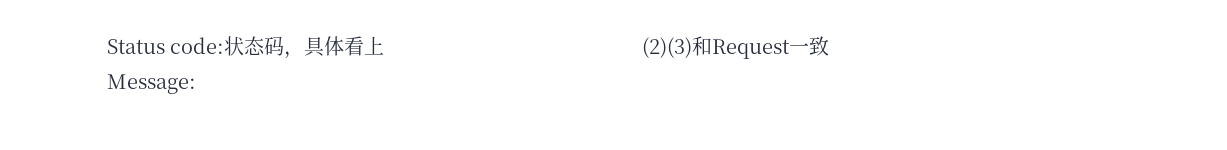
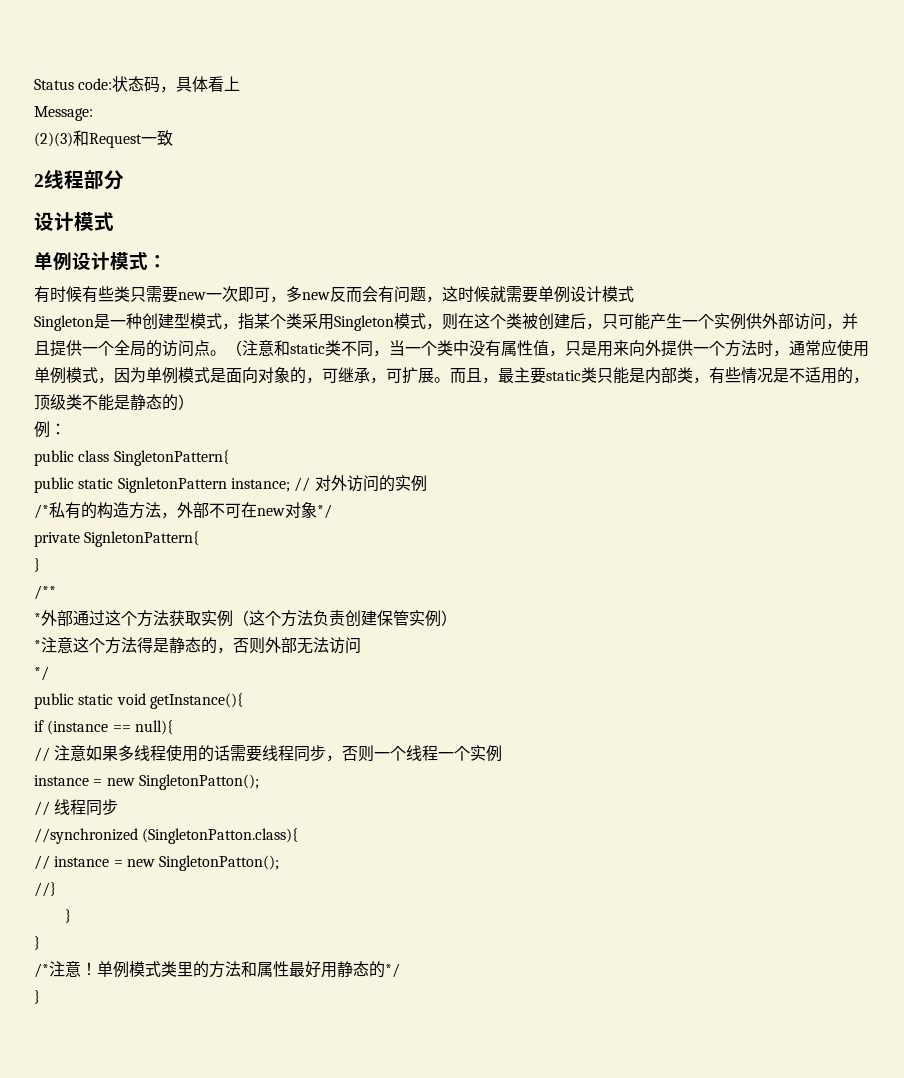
(829, 46) none -> [34,170,124,190] [34,211,114,231] [34,252,167,270] [34,286,634,303] [34,313,858,331] [34,339,869,357] [34,367,869,384] [34,394,194,411] [34,421,66,438] [34,450,229,466] [34,475,427,493] [34,502,332,519] [34,531,200,547] [34,558,40,572] [34,585,56,600] [34,610,457,627] [34,637,361,654] [34,666,49,681] [34,693,243,709] [34,720,173,735] [34,745,503,762] [34,774,259,790] [34,799,119,816] [34,828,299,844] [34,855,280,871] [34,882,56,897] [65,909,72,923] [34,936,40,950] [34,961,400,978] [34,990,40,1004] // 2线程部分 // 设计模式 // 单例设计模式： // 有时候有些类只需要new一次即可，多new反而会有问题，这时候就需要单例设计模式 // Singleton是一种创建型模式，指某个类采用Singleton模式，则在这个类被创建后，只可能产生一个实例供外部访问，并且提供一个全局的访问点。（注意和static类不同，当一个类中没有属性值，只是用来向外提供一个方法时，通常应使用单例模式，因为单例模式是面向对象的，可继承，可扩展。而且，最主要static类只能是内部类，有些情况是不适用的，顶级类不能是静态的） // 例： // public class SingletonPattern{ // public static SignletonPattern instance; // 对外访问的实例 // /*私有的构造方法，外部不可在new对象*/ // private SignletonPattern{ // } // /** // *外部通过这个方法获取实例（这个方法负责创建保管实例） // *注意这个方法得是静态的，否则外部无法访问 // */ // public static void getInstance(){ // if (instance == null){ // // 注意如果多线程使用的话需要线程同步，否则一个线程一个实例 // instance = new SingletonPatton(); // // 线程同步 // //synchronized (SingletonPatton.class){ // // instance = new SingletonPatton(); // //} // } // } // /*注意！单例模式类里的方法和属性最好用静态的*/ // }

